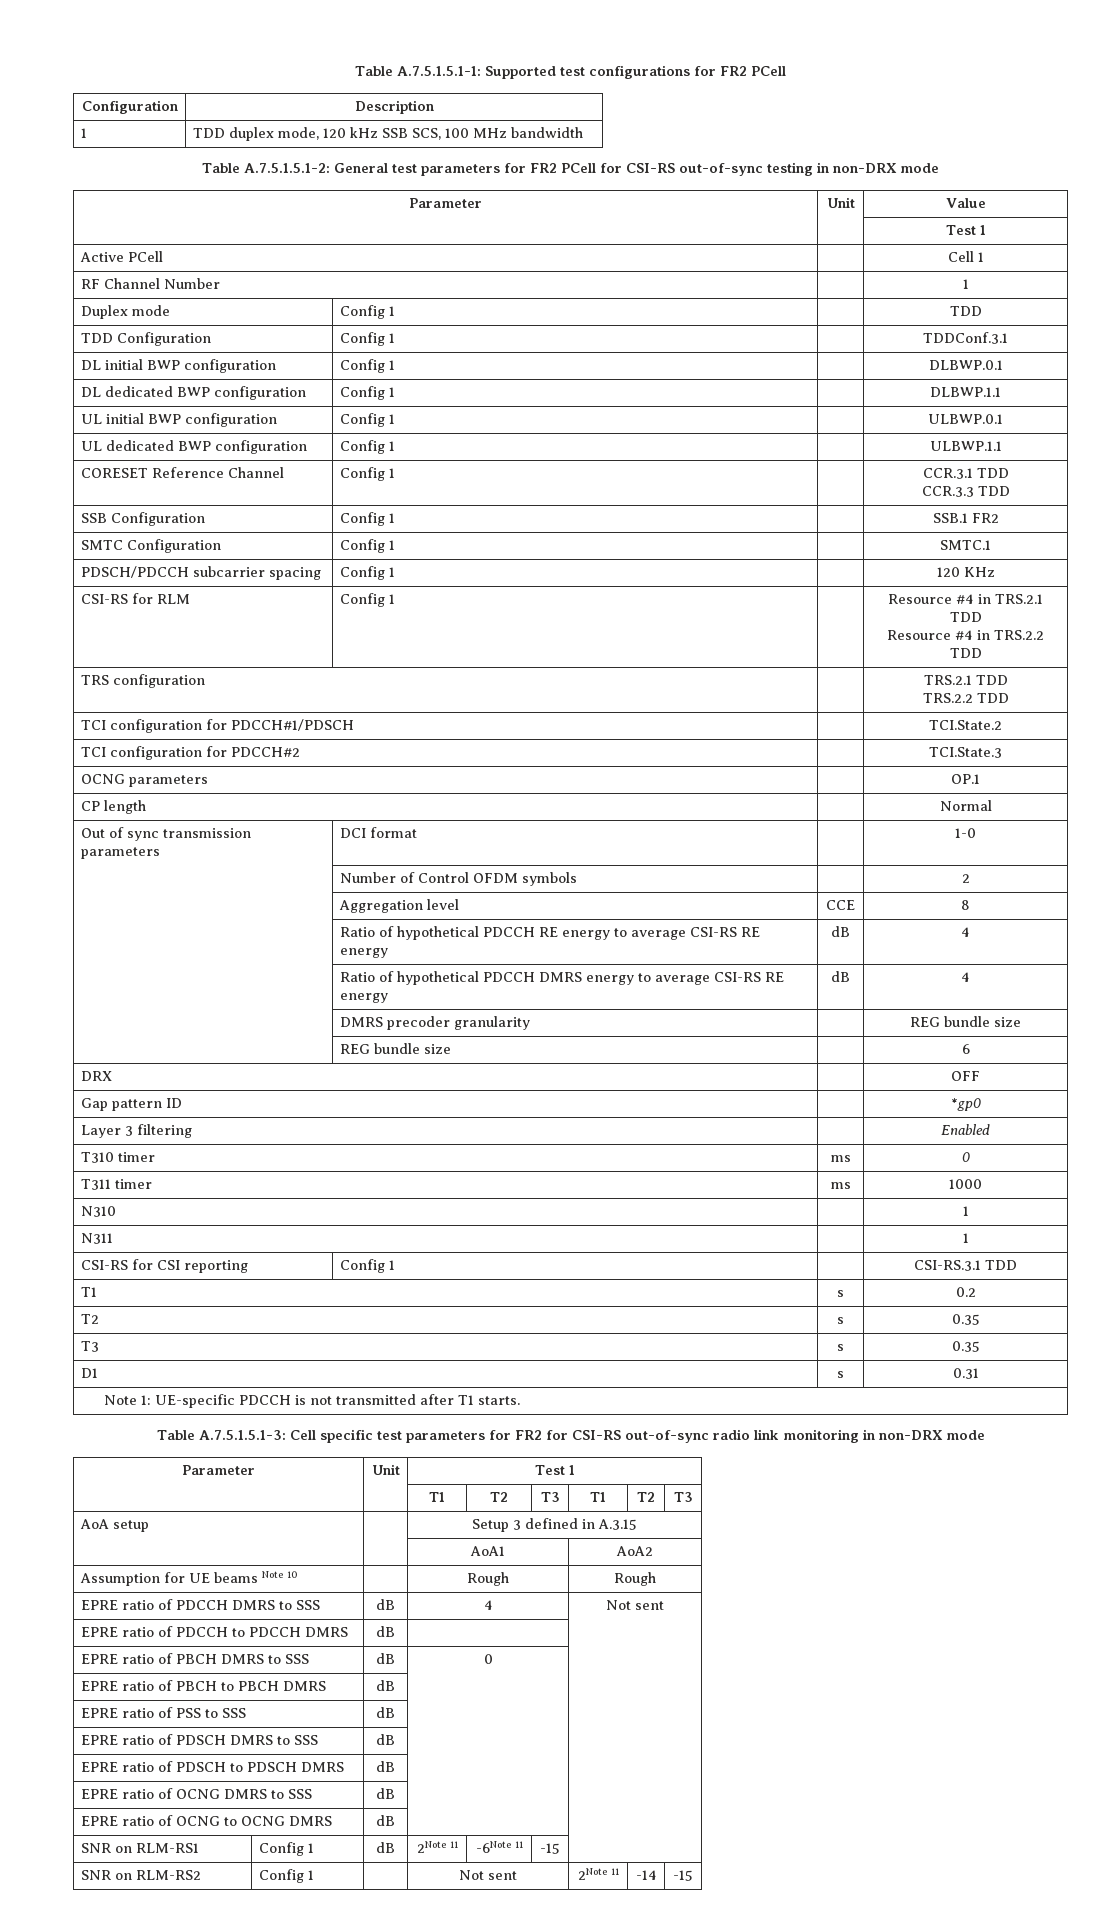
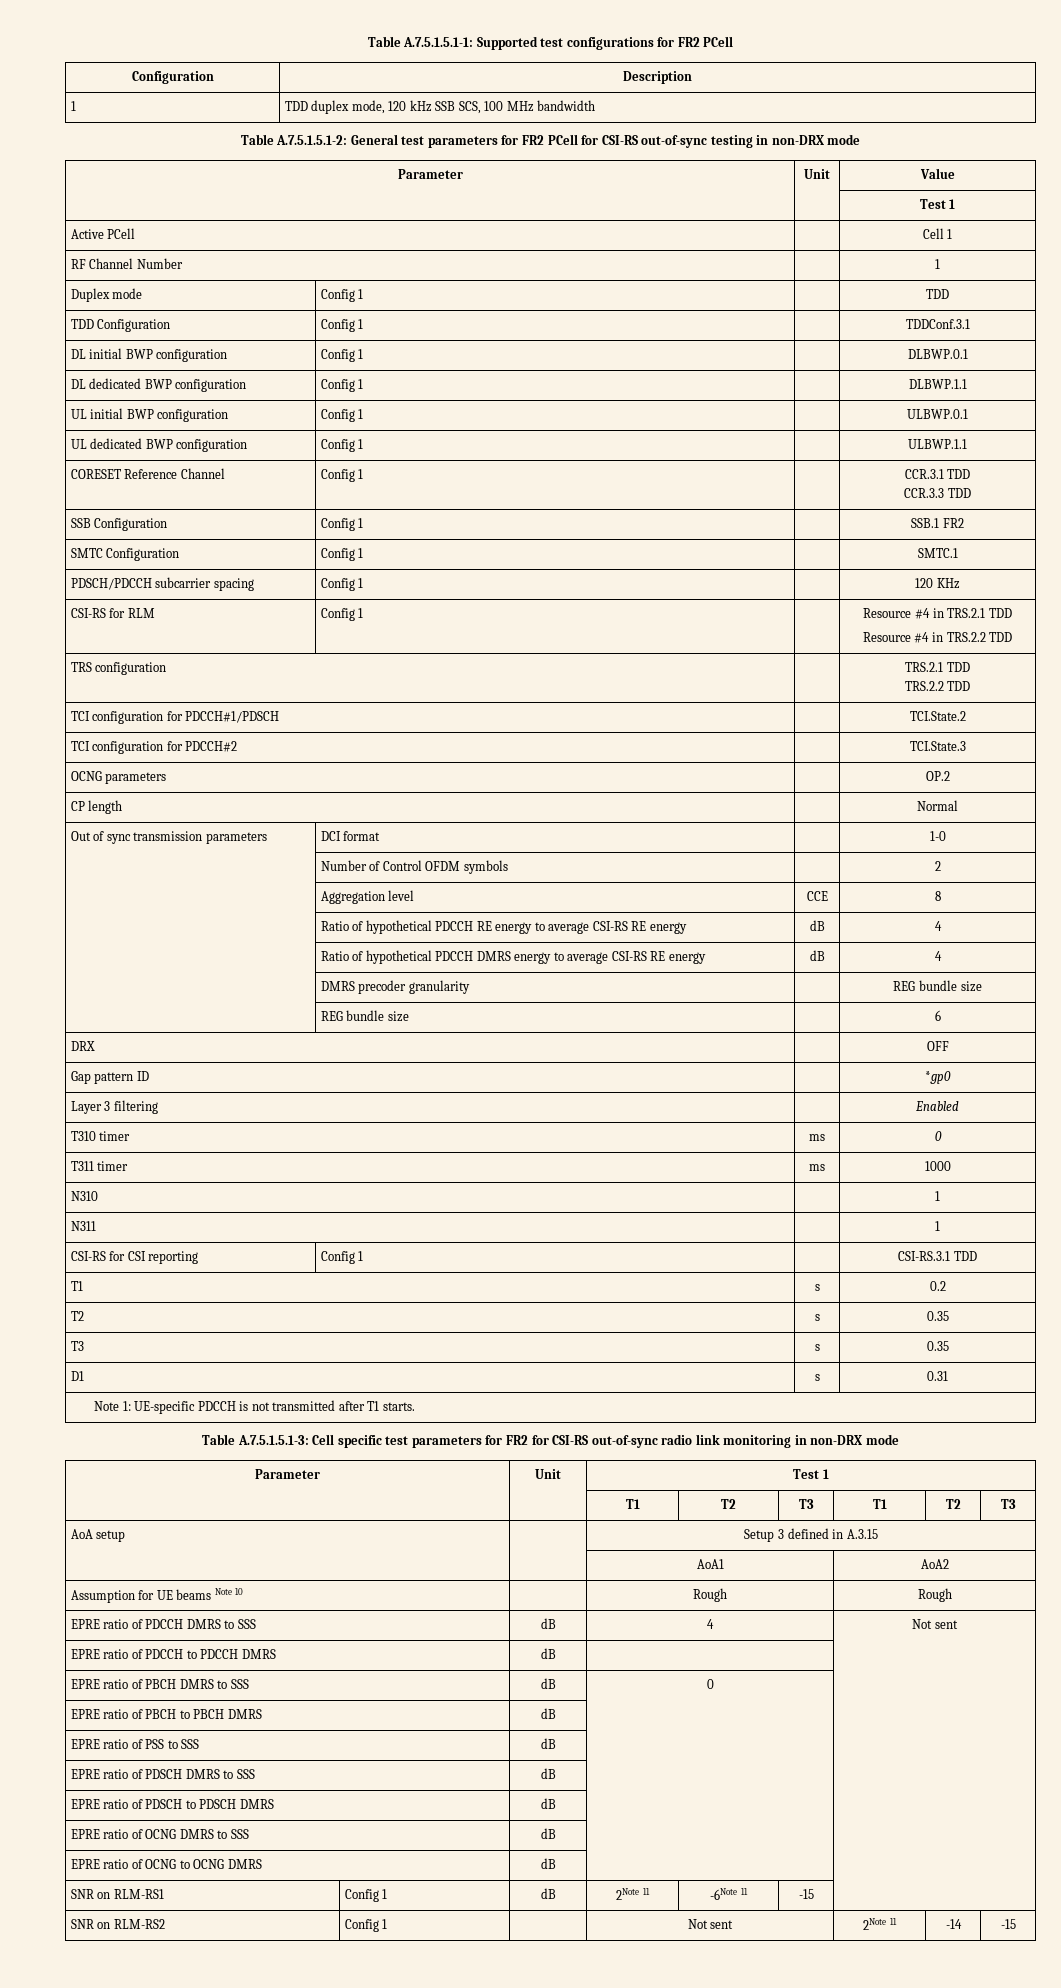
[951,774,981,784] OP.1 -> [925,771,950,781] OP.2

